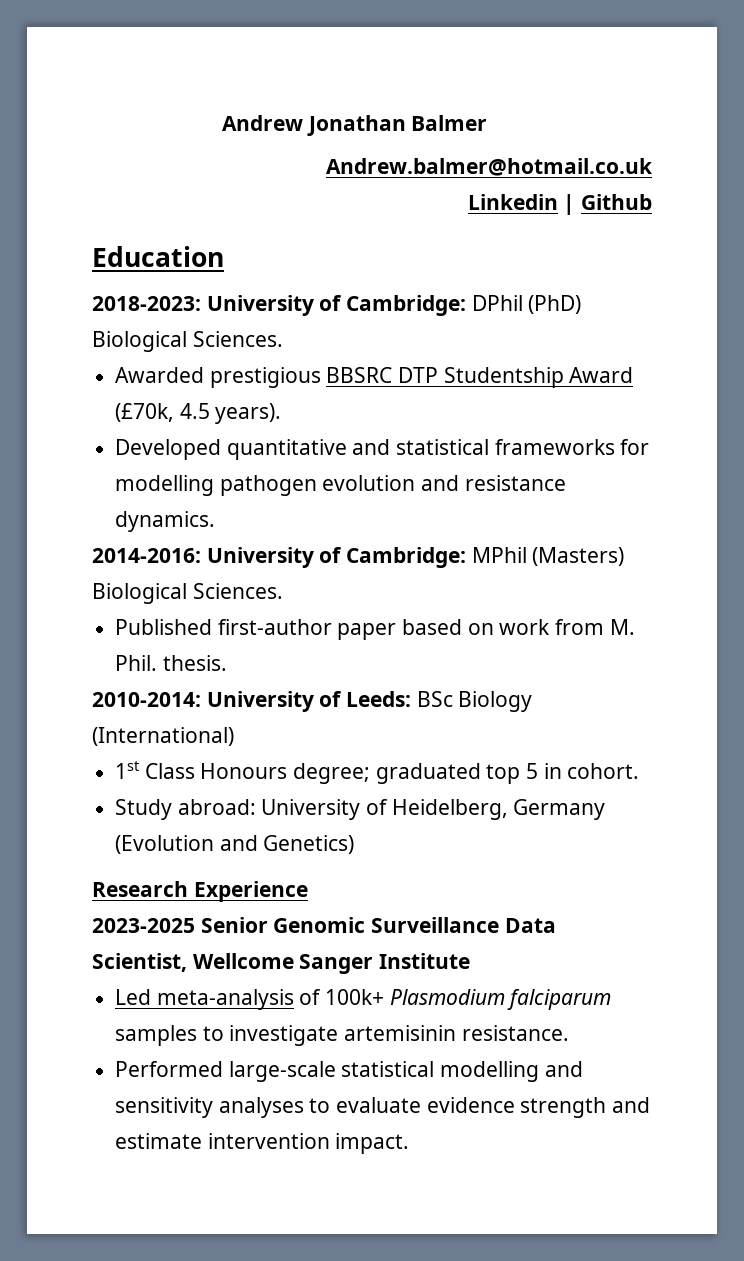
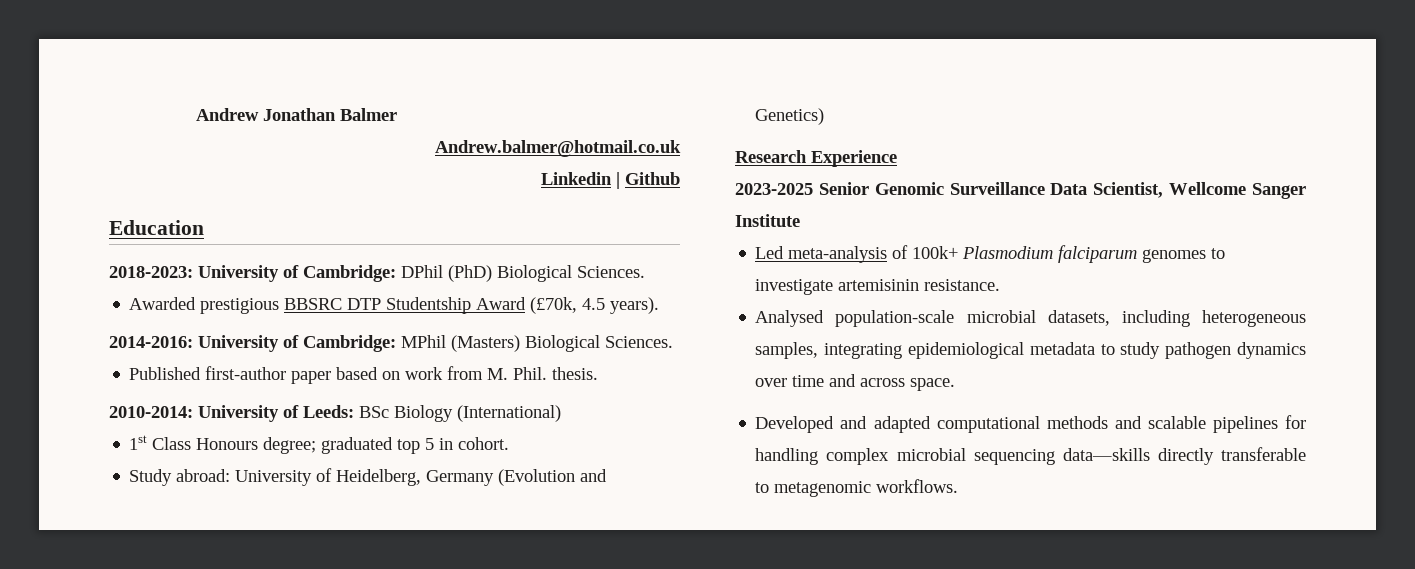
[115,439,650,460] [115,475,566,496] [115,511,216,532] // Developed quantitative and statistical frameworks for modelling pathogen evolution and resistance dynamics. -> (660, 305) none
[115,1025,198,1046] samples -> [1142,249,1207,263] genomes
[115,1061,583,1082] [115,1097,651,1118] [115,1133,410,1154] Performed large-scale statistical modelling and sensitivity analyses to evaluate evidence strength and estimate intervention impact. -> [755,310,1306,327] [755,342,1306,359] [755,374,956,391] [755,415,1306,433] [755,447,1306,465] [755,479,959,497] Analysed population-scale microbial datasets, including heterogeneous samples, integrating epidemiological metadata to study pathogen dynamics over time and across space. // Developed and adapted computational methods and scalable pipelines for handling complex microbial sequencing data—skills directly transferable to metagenomic workflows.

